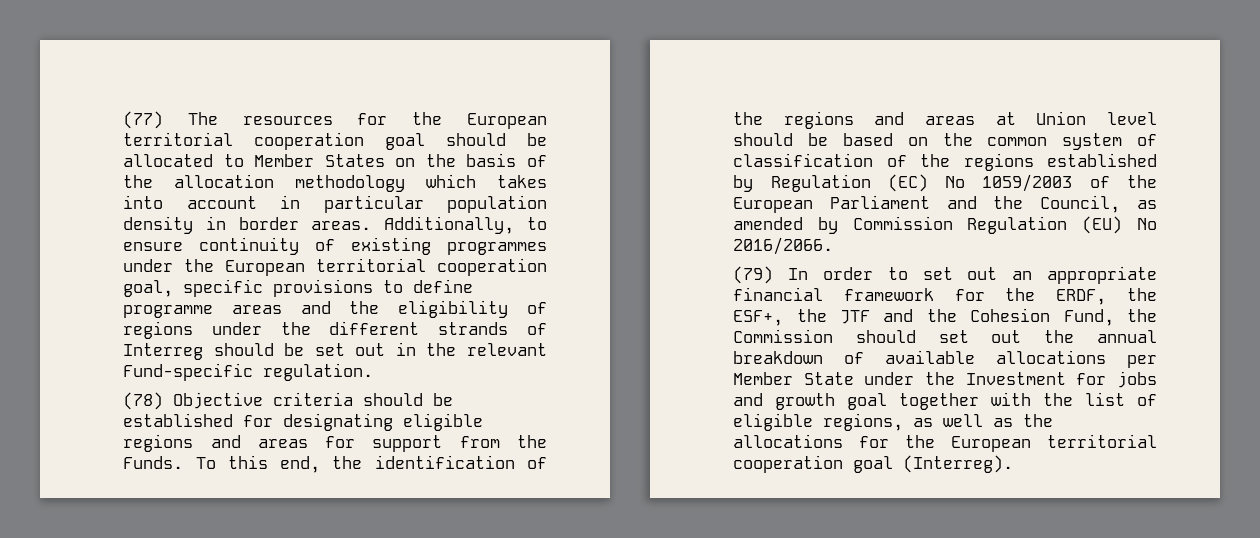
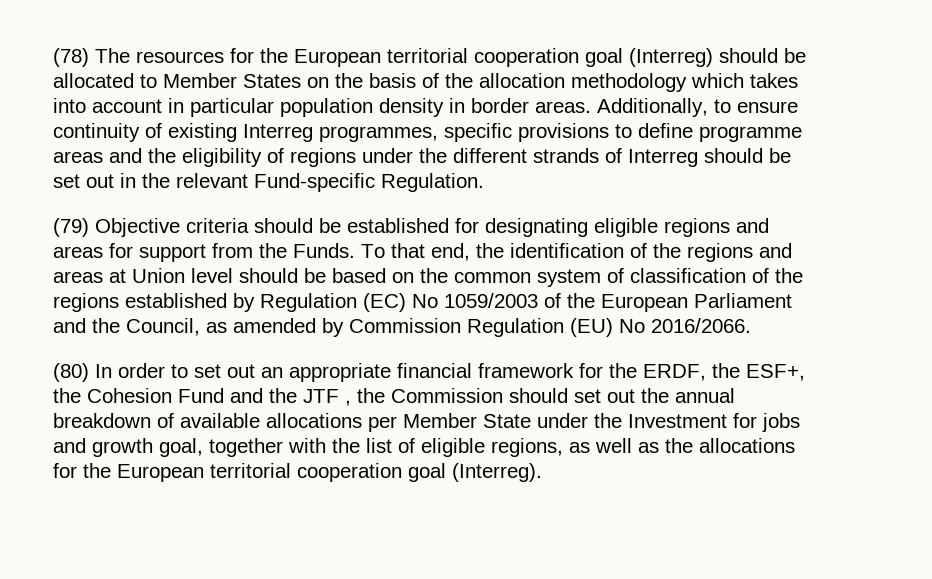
[123,111,164,129] (77) -> [52,48,89,67] (78)
(426, 141) none -> [628,48,713,67] (Interreg)
[447,242,547,255] [123,258,547,276] [123,280,174,297] programmes under the European territorial cooperation goal, -> [242,124,438,142] Interreg programmes,
[263,363,374,381] [123,392,164,410] regulation. // (78) -> [380,173,484,192] [52,218,89,237] Regulation. // (79)
[227,455,268,469] this -> [390,243,425,258] that
[733,266,774,284] (79) -> [52,363,89,382] (80)
[840,308,1114,326] JTF and the Cohesion Fund, -> [86,388,351,406] Cohesion Fund and the JTF ,
[847,393,888,410] goal -> [158,438,203,457] goal,

